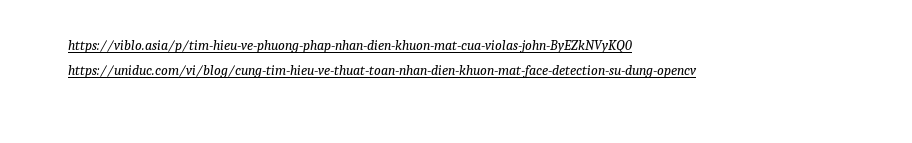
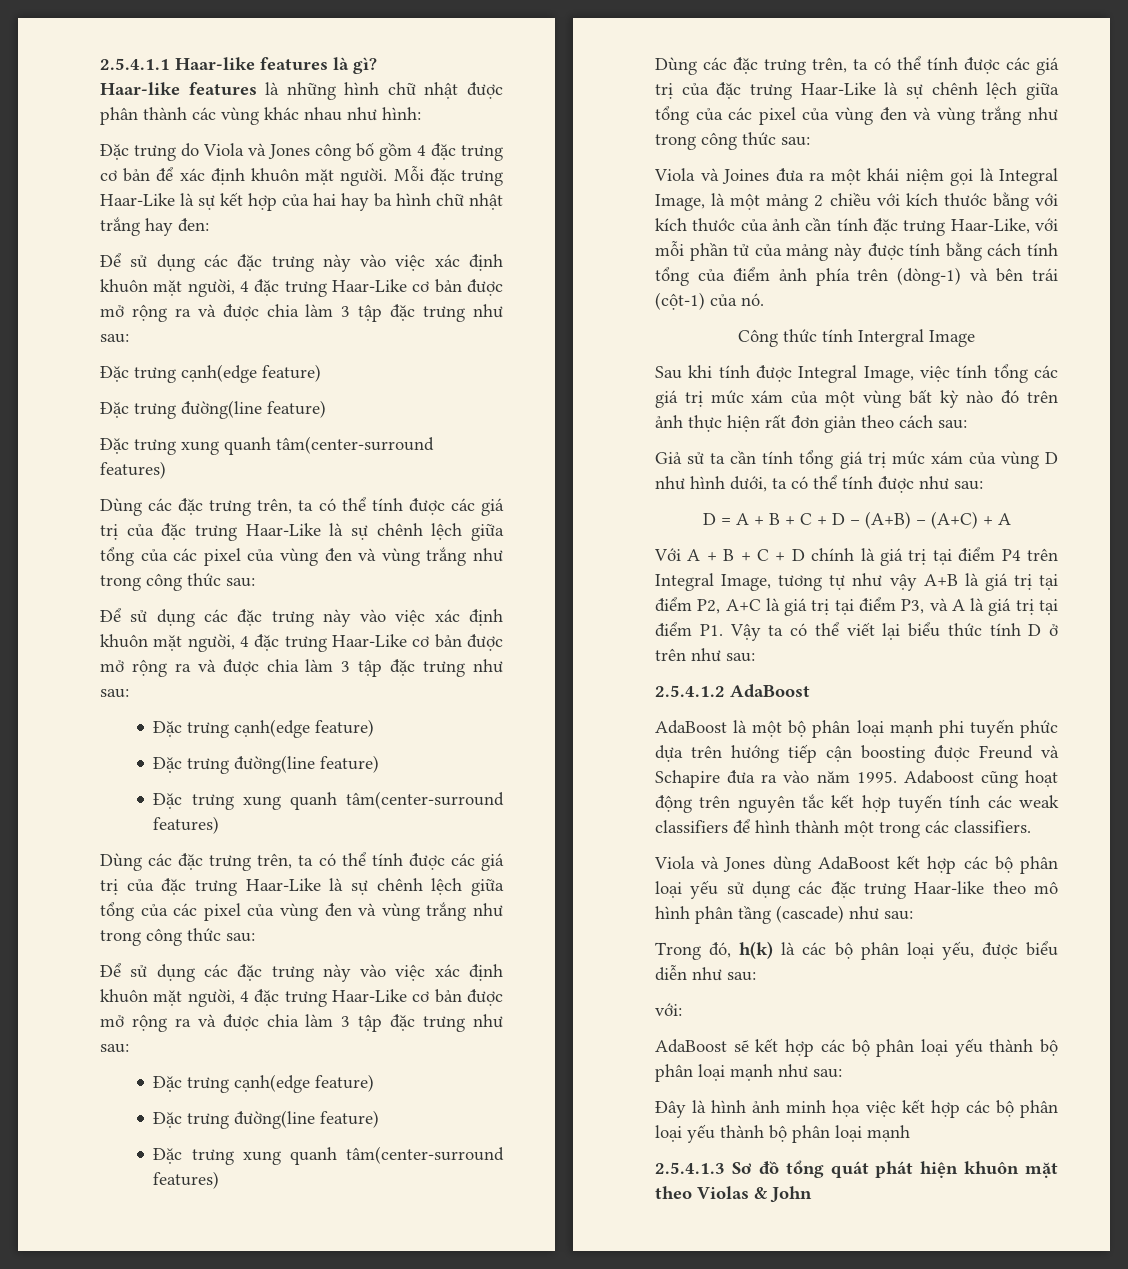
[68,40,632,53] [68,65,697,78] https://viblo.asia/p/tim-hieu-ve-phuong-phap-nhan-dien-khuon-mat-cua-violas-john-ByEZkNVyKQ0 // https://uniduc.com/vi/blog/cung-tim-hieu-ve-thuat-toan-nhan-dien-khuon-mat-face-detection-su-dung-opencv -> [100,57,377,74] [100,82,503,100] [100,107,421,125] [100,142,503,161] [100,166,503,186] [100,192,503,211] [100,217,209,236] [100,253,504,272] [100,279,503,297] [100,304,504,322] [100,334,129,343] [100,364,321,383] [100,400,326,419] [100,436,434,455] [100,461,166,479] [100,497,504,516] [100,523,505,541] [100,547,504,566] [100,573,255,591] [100,608,504,627] [100,634,503,652] [100,659,504,677] [100,689,129,698] [153,719,375,738] [153,755,380,774] [153,791,504,810] [153,816,220,834] [100,852,504,871] [100,878,505,896] [100,902,504,921] [100,928,255,946] [100,963,504,982] [100,989,503,1007] [100,1014,504,1032] [100,1044,129,1053] [153,1074,375,1093] [153,1110,380,1129] [153,1146,504,1165] [153,1171,220,1189] [655,56,1059,75] [655,82,1059,100] [655,106,1058,125] [655,132,810,150] [654,168,1058,186] [655,192,1058,211] [655,217,1058,236] [655,241,1058,261] [655,267,1058,286] [655,292,764,310] [738,329,975,347] [655,364,1058,383] [655,389,1058,408] [655,414,967,433] [655,450,1058,469] [655,475,983,493] [702,511,1011,529] [654,547,1058,566] [655,573,1058,591] [655,597,1058,616] [655,622,1058,641] [655,648,755,662] [655,684,810,698] [655,719,1058,738] [655,744,1059,763] [655,770,1058,788] [655,794,1059,813] [655,819,1031,838] [654,855,1058,874] [655,880,1058,899] [655,905,913,924] [655,941,1058,960] [655,965,756,981] [655,1003,682,1016] [655,1038,1058,1057] [655,1064,842,1082] [655,1099,1058,1118] [655,1124,910,1143] [655,1160,1058,1178] [655,1186,812,1203] 2.5.4.1.1 Haar-like features là gì? // Haar-like features là những hình chữ nhật được phân thành các vùng khác nhau như hình: // Đặc trưng do Viola và Jones công bố gồm 4 đặc trưng cơ bản để xác định khuôn mặt người. Mỗi đặc trưng Haar-Like là sự kết hợp của hai hay ba hình chữ nhật trắng hay đen: // Để sử dụng các đặc trưng này vào việc xác định khuôn mặt người, 4 đặc trưng Haar-Like cơ bản được mở rộng ra và được chia làm 3 tập đặc trưng như sau: // Đặc trưng cạnh(edge feature) // Đặc trưng đường(line feature) // Đặc trưng xung quanh tâm(center-surround features) // Dùng các đặc trưng trên, ta có thể tính được các giá trị của đặc trưng Haar-Like là sự chênh lệch giữa tổng của các pixel của vùng đen và vùng trắng như trong công thức sau: // Để sử dụng các đặc trưng này vào việc xác định khuôn mặt người, 4 đặc trưng Haar-Like cơ bản được mở rộng ra và được chia làm 3 tập đặc trưng như sau: // Đặc trưng cạnh(edge feature) // Đặc trưng đường(line feature) // Đặc trưng xung quanh tâm(center-surround features) // Dùng các đặc trưng trên, ta có thể tính được các giá trị của đặc trưng Haar-Like là sự chênh lệch giữa tổng của các pixel của vùng đen và vùng trắng như trong công thức sau: // Để sử dụng các đặc trưng này vào việc xác định khuôn mặt người, 4 đặc trưng Haar-Like cơ bản được mở rộng ra và được chia làm 3 tập đặc trưng như sau: // Đặc trưng cạnh(edge feature) // Đặc trưng đường(line feature) // Đặc trưng xung quanh tâm(center-surround features) // Dùng các đặc trưng trên, ta có thể tính được các giá trị của đặc trưng Haar-Like là sự chênh lệch giữa tổng của các pixel của vùng đen và vùng trắng như trong công thức sau: // Viola và Joines đưa ra một khái niệm gọi là Integral Image, là một mảng 2 chiều với kích thước bằng với kích thước của ảnh cần tính đặc trưng Haar-Like, với mỗi phần tử của mảng này được tính bằng cách tính tổng của điểm ảnh phía trên (dòng-1) và bên trái (cột-1) của nó. // Công thức tính Intergral Image // Sau khi tính được Integral Image, việc tính tổng các giá trị mức xám của một vùng bất kỳ nào đó trên ảnh thực hiện rất đơn giản theo cách sau: // Giả sử ta cần tính tổng giá trị mức xám của vùng D như hình dưới, ta có thể tính được như sau: // D = A + B + C + D – (A+B) – (A+C) + A // Với A + B + C + D chính là giá trị tại điểm P4 trên Integral Image, tương tự như vậy A+B là giá trị tại điểm P2, A+C là giá trị tại điểm P3, và A là giá trị tại điểm P1. Vậy ta có thể viết lại biểu thức tính D ở trên như sau: // 2.5.4.1.2 AdaBoost // AdaBoost là một bộ phân loại mạnh phi tuyến phức dựa trên hướng tiếp cận boosting được Freund và Schapire đưa ra vào năm 1995. Adaboost cũng hoạt động trên nguyên tắc kết hợp tuyến tính các weak classifiers để hình thành một trong các classifiers. // Viola và Jones dùng AdaBoost kết hợp các bộ phân loại yếu sử dụng các đặc trưng Haar-like theo mô hình phân tầng (cascade) như sau: // Trong đó, h(k) là các bộ phân loại yếu, được biểu diễn như sau: // với: // AdaBoost sẽ kết hợp các bộ phân loại yếu thành bộ phân loại mạnh như sau: // Đây là hình ảnh minh họa việc kết hợp các bộ phân loại yếu thành bộ phân loại mạnh // 2.5.4.1.3 Sơ đồ tổng quát phát hiện khuôn mặt theo Violas & John

